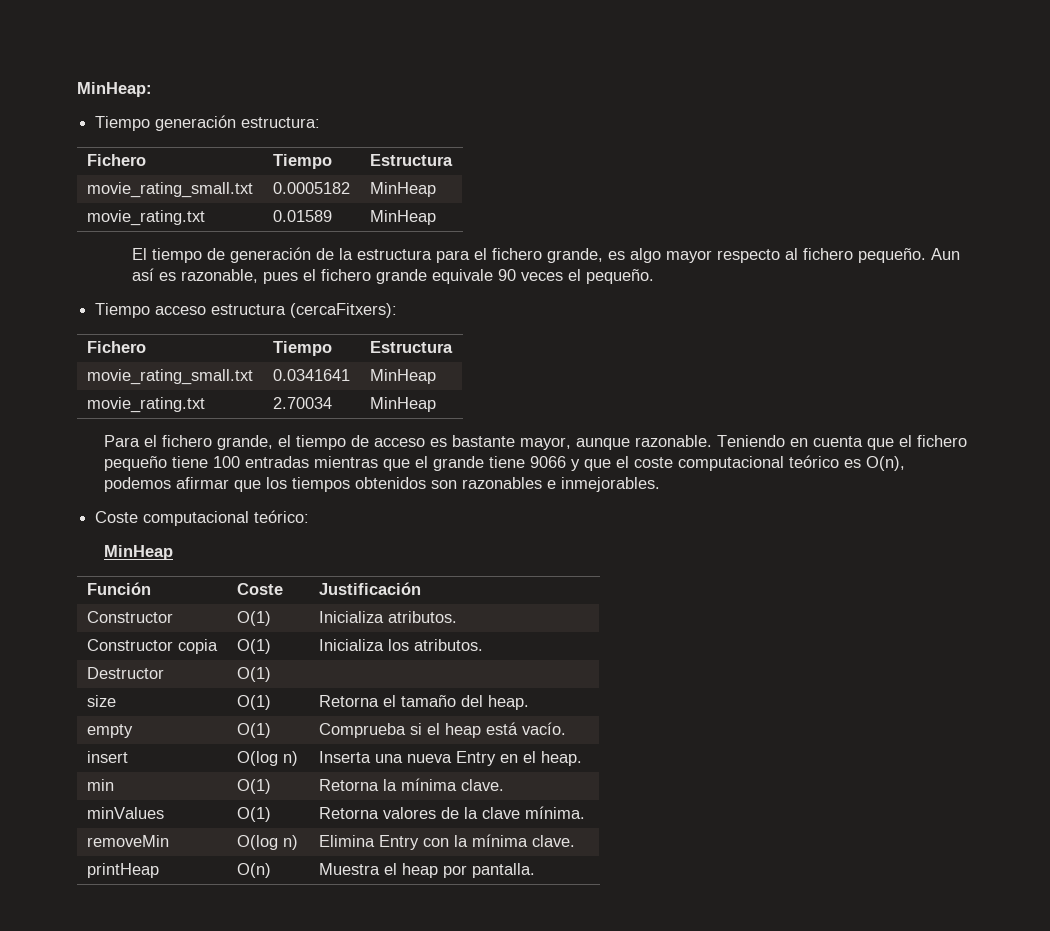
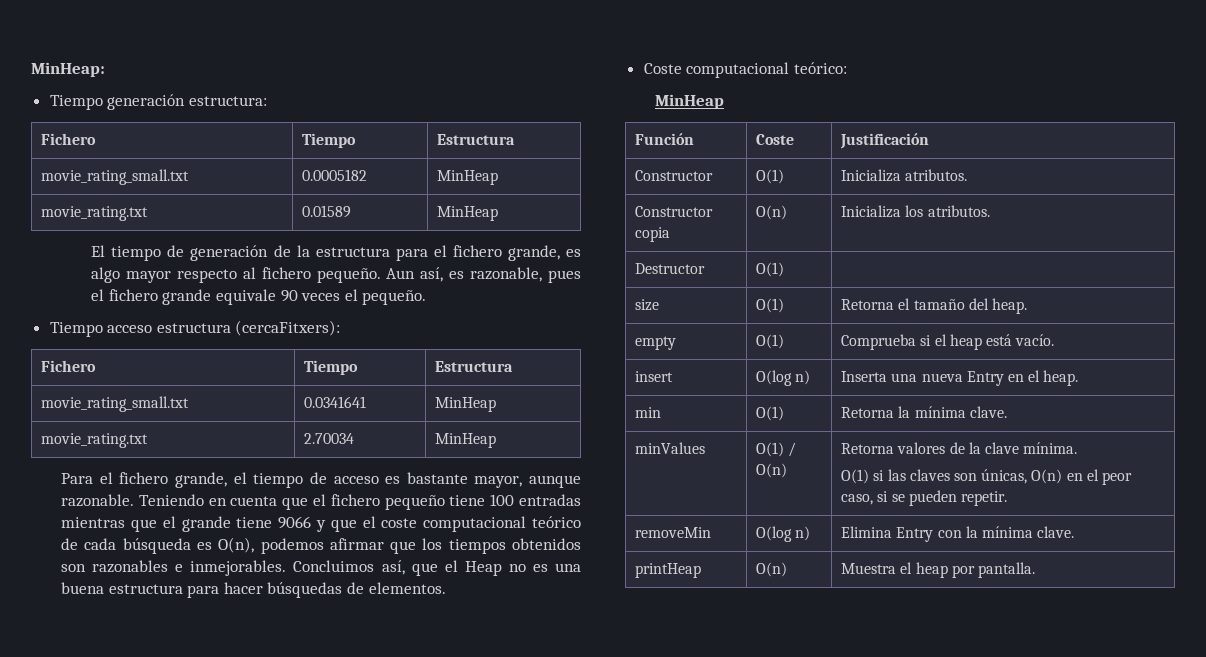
[131,268,154,281] así -> [420,267,444,282] así,
(840, 461) none -> [61,538,191,554] de cada búsqueda
(661, 484) none -> [293,560,581,576] [61,582,446,598] Concluimos así, que el Heap no es una buena estructura para hacer búsquedas de elementos.
[236,639,271,654] O(1) -> [756,205,788,220] O(n)
(271, 814) none -> [788,442,797,457] [756,463,788,478] / O(n)
(585, 812) none -> [841,469,1132,485] [841,490,1007,506] // O(1) si las claves son únicas, O(n) en el peor caso, si se pueden repetir.

